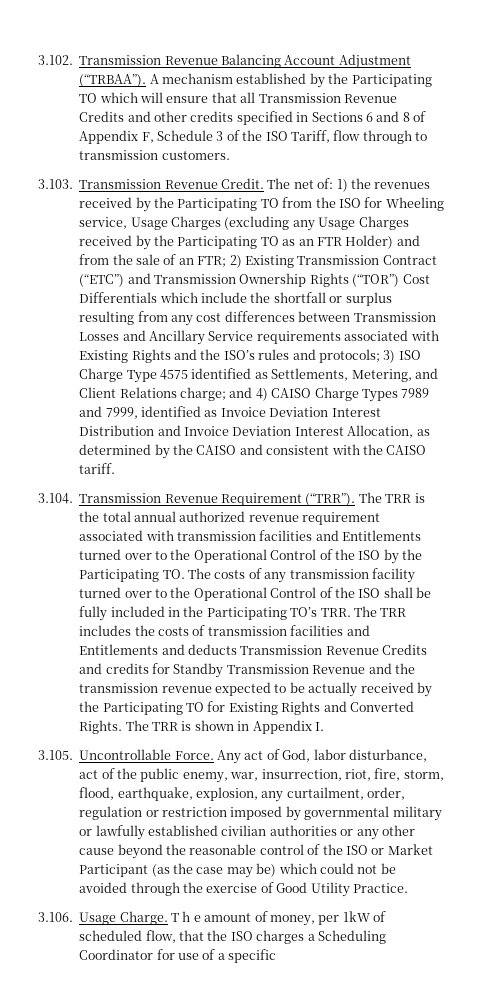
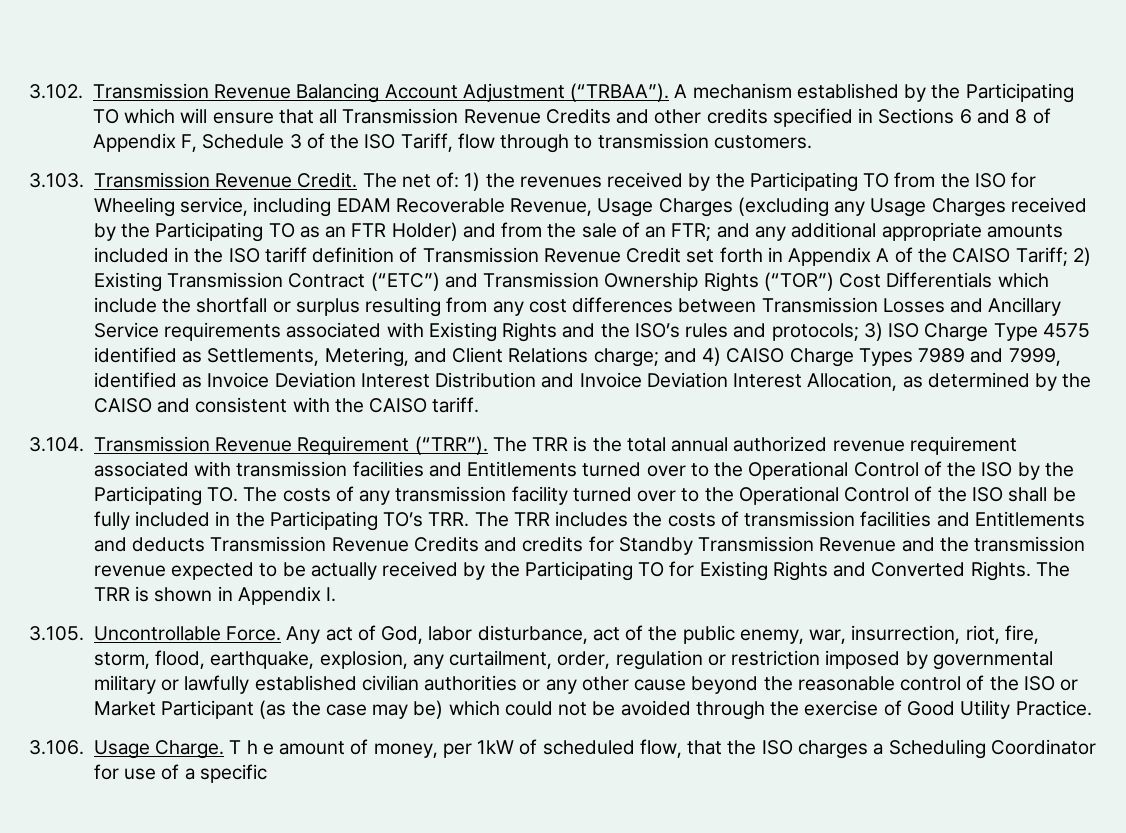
(128, 223) none -> [253,197,593,217] including EDAM Recoverable Revenue,
(227, 261) none -> [716,222,1063,241] [93,247,1068,266] and any additional appropriate amounts included in the ISO tariff definition of Transmission Revenue Credit set forth in Appendix A of the CAISO Tariff;

